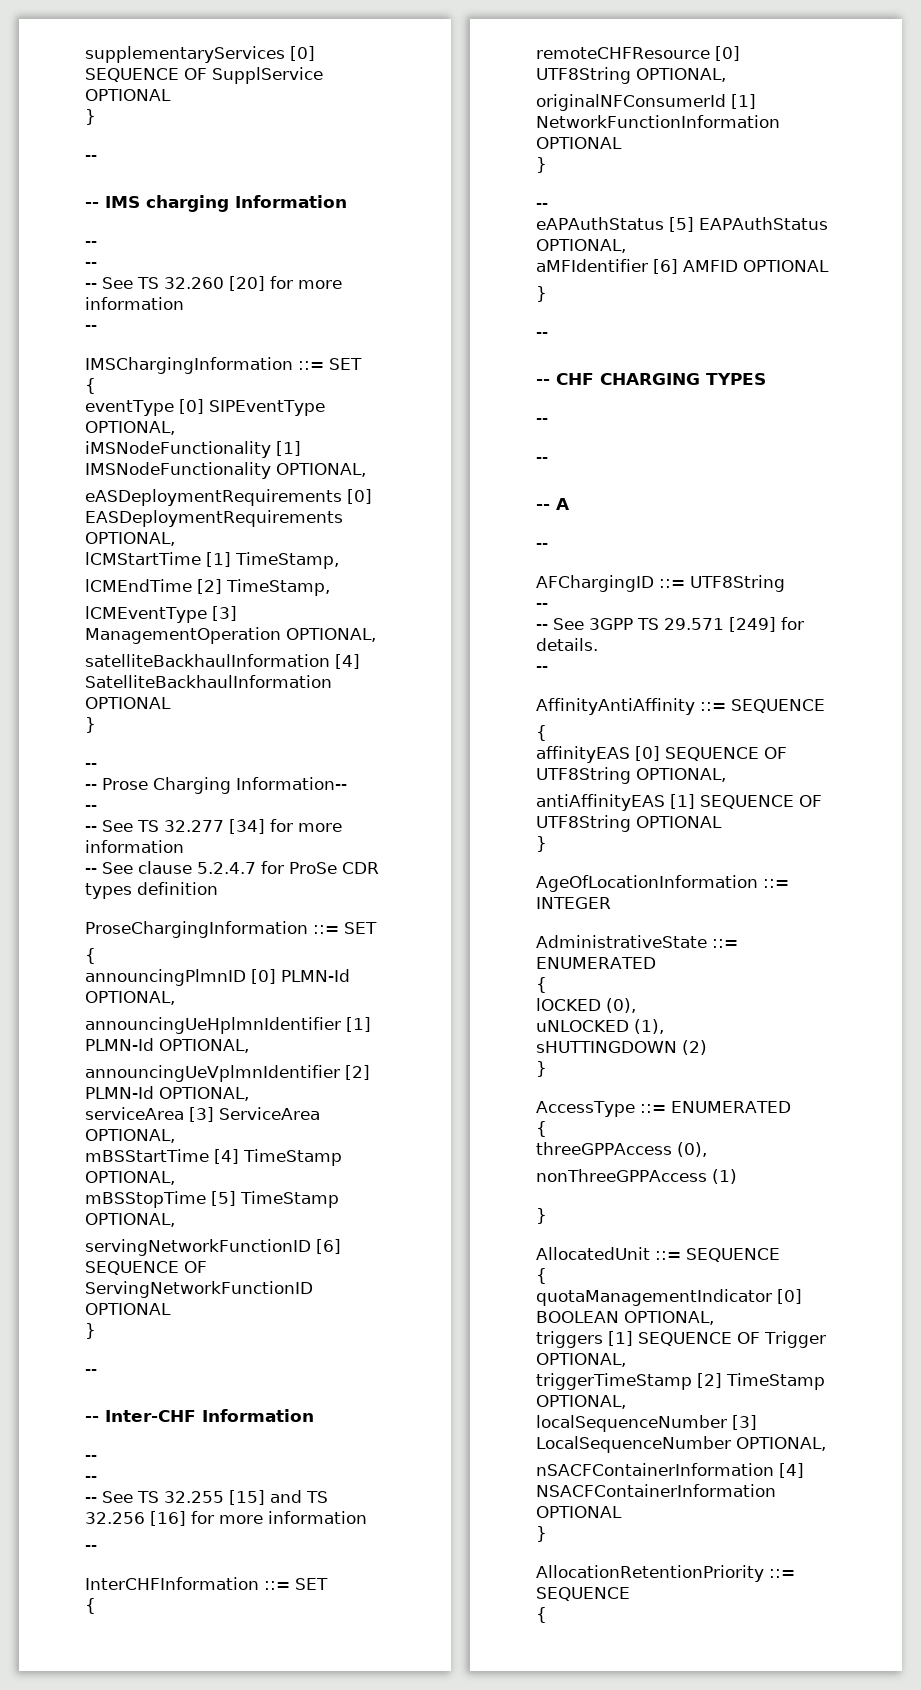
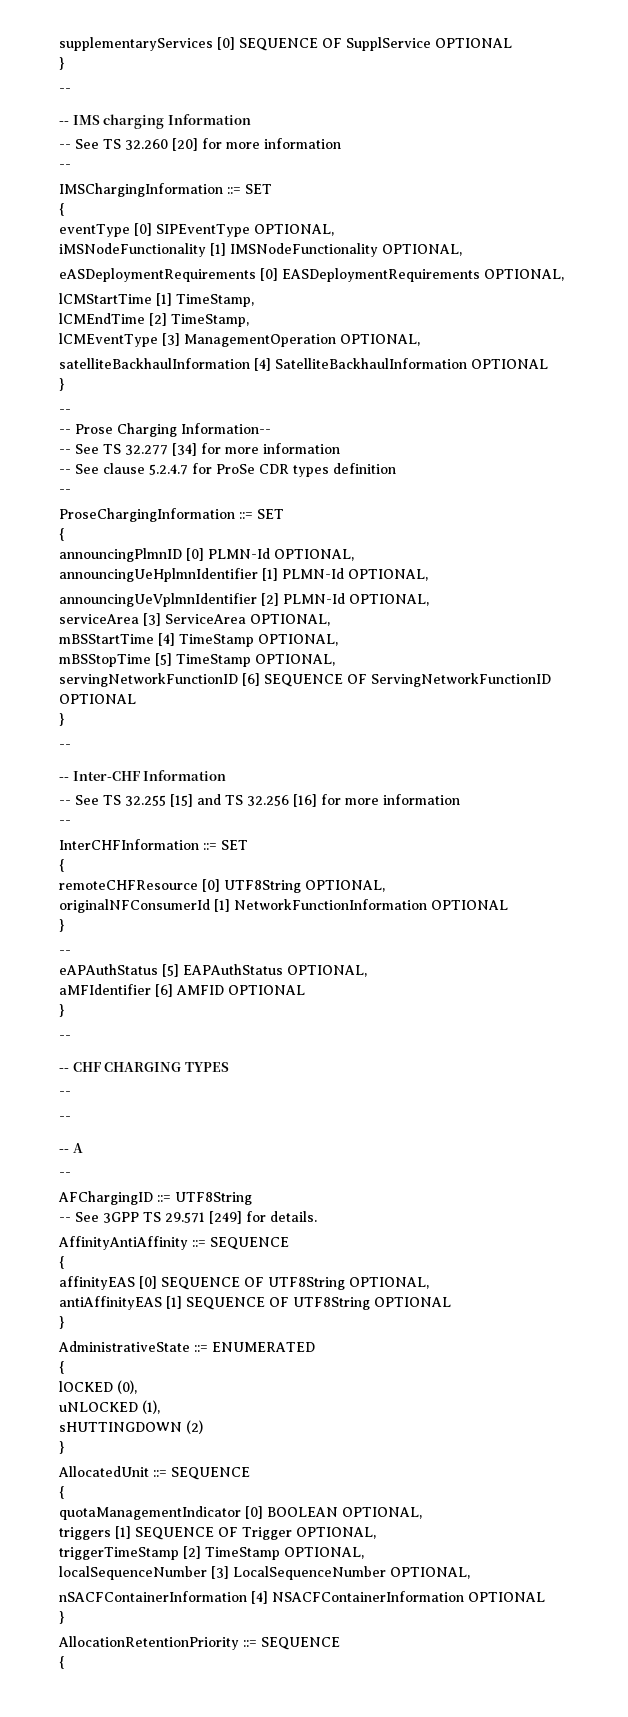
[85,262,97,268] [85,283,97,289] // -- // -- -> (71, 146) none
[85,826,97,832] // -- -> (71, 451) none
(218, 888) none -> [59,489,71,494] // --
[85,1476,97,1482] [85,1497,97,1503] // -- // -- -> (71, 802) none
[536,624,548,630] // -- -> (71, 1219) none
[536,666,548,672] // -- -> (317, 1216) none
[536,875,789,892] [536,897,611,909] // AgeOfLocationInformation ::= INTEGER -> (64, 1322) none
[536,1101,791,1117] [536,1121,547,1137] [536,1142,707,1157] [536,1169,737,1184] [536,1208,547,1224] // AccessType ::= ENUMERATED // { // threeGPPAccess (0), // nonThreeGPPAccess (1) // } -> (64, 1447) none

